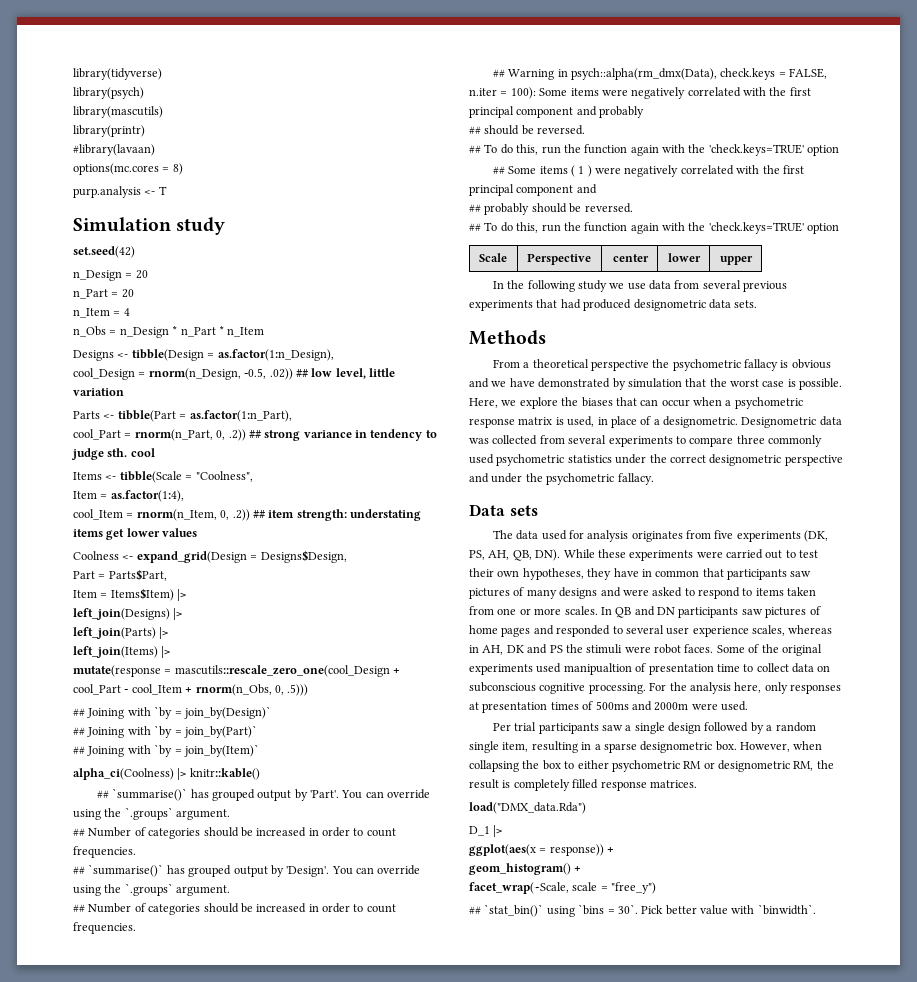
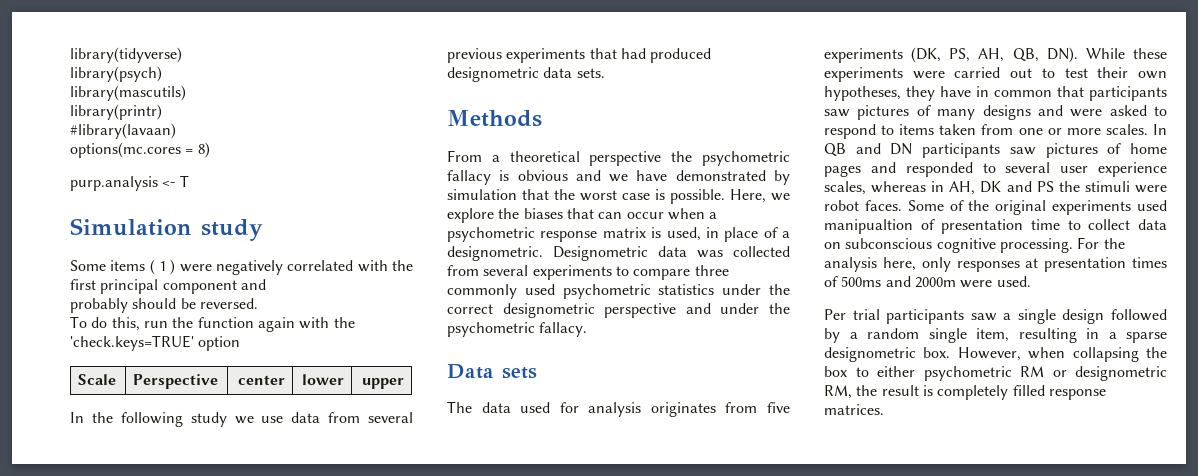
[73,246,135,258] [73,270,148,281] [73,289,134,299] [73,308,130,318] [73,326,265,338] [73,349,334,361] [73,368,395,380] [73,388,124,396] [73,410,292,422] [73,429,437,441] [71,448,155,460] [73,471,253,483] [73,490,184,502] [73,509,421,521] [73,528,198,540] [73,550,347,563] [73,569,167,581] [73,588,187,601] [73,608,183,620] [73,627,169,639] [73,646,171,658] [73,665,401,677] [73,684,309,696] [73,706,271,719] [73,725,257,738] [73,744,259,757] [73,768,260,780] [96,788,431,801] [73,807,231,820] [73,827,396,839] [73,846,136,858] [73,864,421,877] [73,883,231,896] [73,903,396,915] [73,922,136,934] [492,68,828,80] [469,87,811,99] [469,106,645,118] [469,125,586,135] [469,144,840,156] [492,166,505,174] set.seed(42) // n_Design = 20 // n_Part = 20 // n_Item = 4 // n_Obs = n_Design * n_Part * n_Item // Designs <- tibble(Design = as.factor(1:n_Design), // cool_Design = rnorm(n_Design, -0.5, .02)) ## low level, little variation // Parts <- tibble(Part = as.factor(1:n_Part), // cool_Part = rnorm(n_Part, 0, .2)) ## strong variance in tendency to judge sth. cool // Items <- tibble(Scale = "Coolness", // Item = as.factor(1:4), // cool_Item = rnorm(n_Item, 0, .2)) ## item strength: understating items get lower values // Coolness <- expand_grid(Design = Designs$Design, // Part = Parts$Part, // Item = Items$Item) |> // left_join(Designs) |> // left_join(Parts) |> // left_join(Items) |> // mutate(response = mascutils::rescale_zero_one(cool_Design + cool_Part - cool_Item + rnorm(n_Obs, 0, .5))) // ## Joining with `by = join_by(Design)` // ## Joining with `by = join_by(Part)` // ## Joining with `by = join_by(Item)` // alpha_ci(Coolness) |> knitr::kable() // ## `summarise()` has grouped output by 'Part'. You can override using the `.groups` argument. // ## Number of categories should be increased in order to count frequencies. // ## `summarise()` has grouped output by 'Design'. You can override using the `.groups` argument. // ## Number of categories should be increased in order to count frequencies. // ## Warning in psych::alpha(rm_dmx(Data), check.keys = FALSE, n.iter = 100): Some items were negatively correlated with the first principal component and probably // ## should be reversed. // ## To do this, run the function again with the 'check.keys=TRUE' option // ## -> (263, 230) none
[469,204,481,212] ## -> (266, 284) none
[469,223,481,231] ## -> (258, 303) none
[469,802,586,814] [469,825,503,837] [469,844,615,856] [469,863,582,875] [469,882,657,894] [469,904,816,917] // load("DMX_data.Rda") // D_1 |> // ggplot(aes(x = response)) + // geom_histogram() + // facet_wrap(~Scale, scale = "free_y") // ## `stat_bin()` using `bins = 30`. Pick better value with `binwidth`. -> (884, 409) none

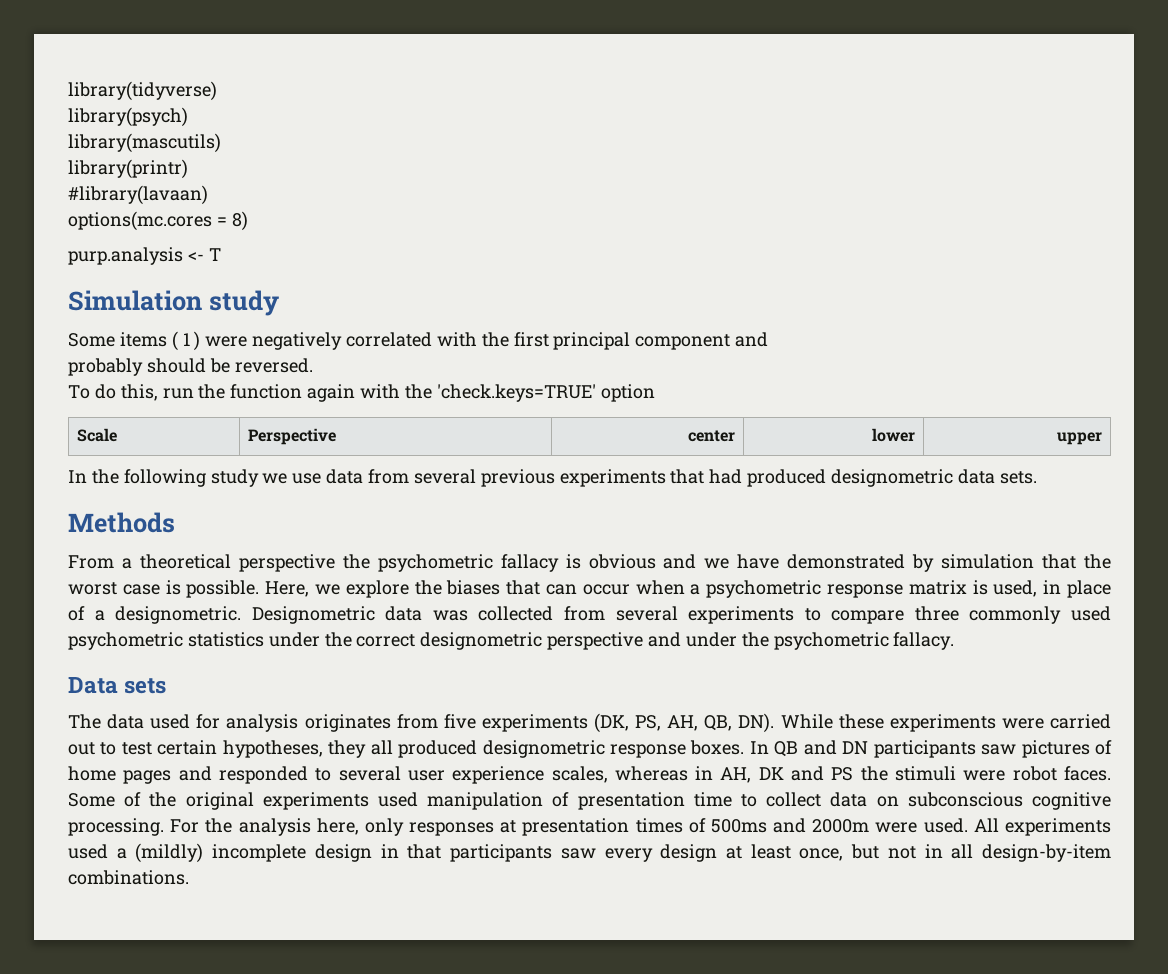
[1097,67,1167,79] [824,86,1167,101] [824,105,1167,120] [824,124,1148,139] their own hypotheses, they have in common that participants saw pictures of many designs and were asked to respond to items taken from one or more scales. -> [157,740,745,758] certain hypotheses, they all produced designometric response boxes.
[824,219,913,234] manipualtion -> [427,792,544,810] manipulation
[824,309,1167,324] [824,328,1167,343] [824,347,1167,362] [824,366,1167,381] [824,385,1106,400] [824,404,884,415] // Per trial participants saw a single design followed by a random single item, resulting in a sparse designometric box. However, when collapsing the box to either psychometric RM or designometric RM, the result is completely filled response matrices. -> [973,818,1111,836] [68,843,1111,863] [68,870,189,885] All experiments used a (mildly) incomplete design in that participants saw every design at least once, but not in all design-by-item combinations.

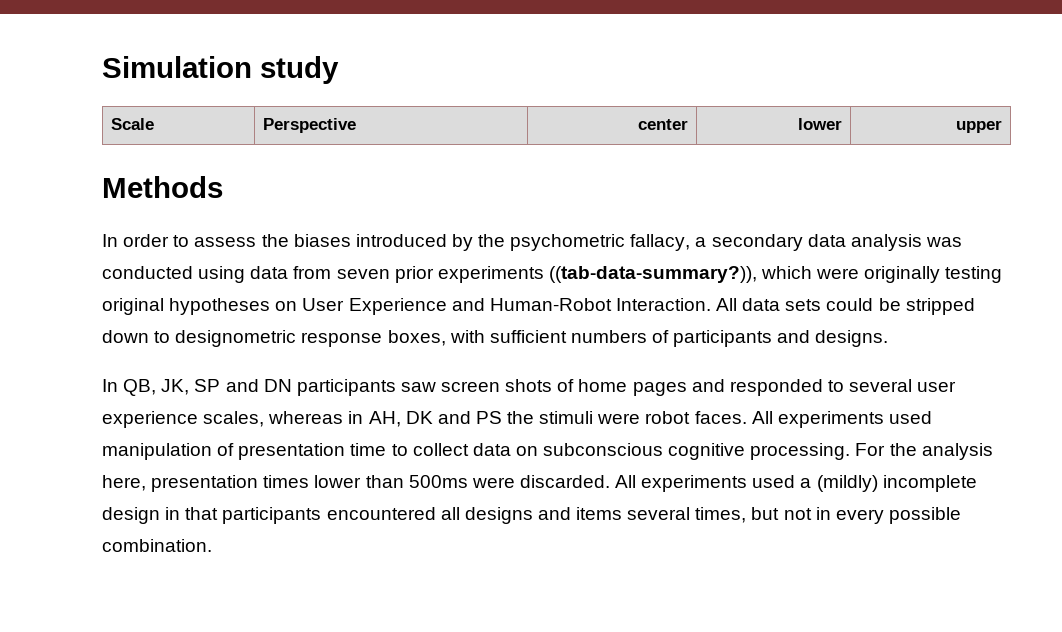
[68,81,217,101] [68,107,188,127] [68,133,221,153] [68,159,188,179] [68,185,208,205] [68,211,248,231] [68,247,221,265] [68,290,279,316] [68,331,769,351] [68,358,313,376] [68,384,655,402] library(tidyverse) // library(psych) // library(mascutils) // library(printr) // #library(lavaan) // options(mc.cores = 8) // purp.analysis <- T // Simulation study // Some items ( 1 ) were negatively correlated with the first principal component and // probably should be reversed. // To do this, run the function again with the 'check.keys=TRUE' option -> [102,56,339,84] Simulation study
[68,469,1037,487] [68,512,175,533] [68,554,1111,572] [68,580,1111,598] [68,606,1111,624] [68,632,955,650] [68,677,167,694] [68,713,1111,733] [68,740,799,758] // In the following study we use data from several previous experiments that had produced designometric data sets. // Methods // From a theoretical perspective the psychometric fallacy is obvious and we have demonstrated by simulation that the worst case is possible. Here, we explore the biases that can occur when a psychometric response matrix is used, in place of a designometric. Designometric data was collected from several experiments to compare three commonly used psychometric statistics under the correct designometric perspective and under the psychometric fallacy. // Data sets // The data used for analysis originates from five experiments (DK, PS, AH, QB, DN). While these experiments were carried out to test certain hypotheses, they all produced designometric response boxes. In QB -> [102,176,223,198] [102,234,962,251] [102,266,1003,283] [102,298,975,315] [102,330,889,347] [102,379,221,396] // Methods // In order to assess the biases introduced by the psychometric fallacy, a secondary data analysis was conducted using data from seven prior experiments ((tab-data-summary?)), which were originally testing original hypotheses on User Experience and Human-Robot Interaction. All data sets could be stripped down to designometric response boxes, with sufficient numbers of participants and designs. // In QB, JK, SP
[1021,740,1090,758] pictures -> [441,379,553,392] screen shots
[68,792,254,810] Some of the original -> [751,411,773,424] All
[364,818,968,836] only responses at presentation times of 500ms and 2000m were used. -> [151,475,610,492] presentation times lower than 500ms were discarded.
[560,844,1111,862] [68,870,189,885] saw every design at least once, but not in all design-by-item combinations. -> [326,507,961,524] [102,539,212,552] encountered all designs and items several times, but not in every possible combination.

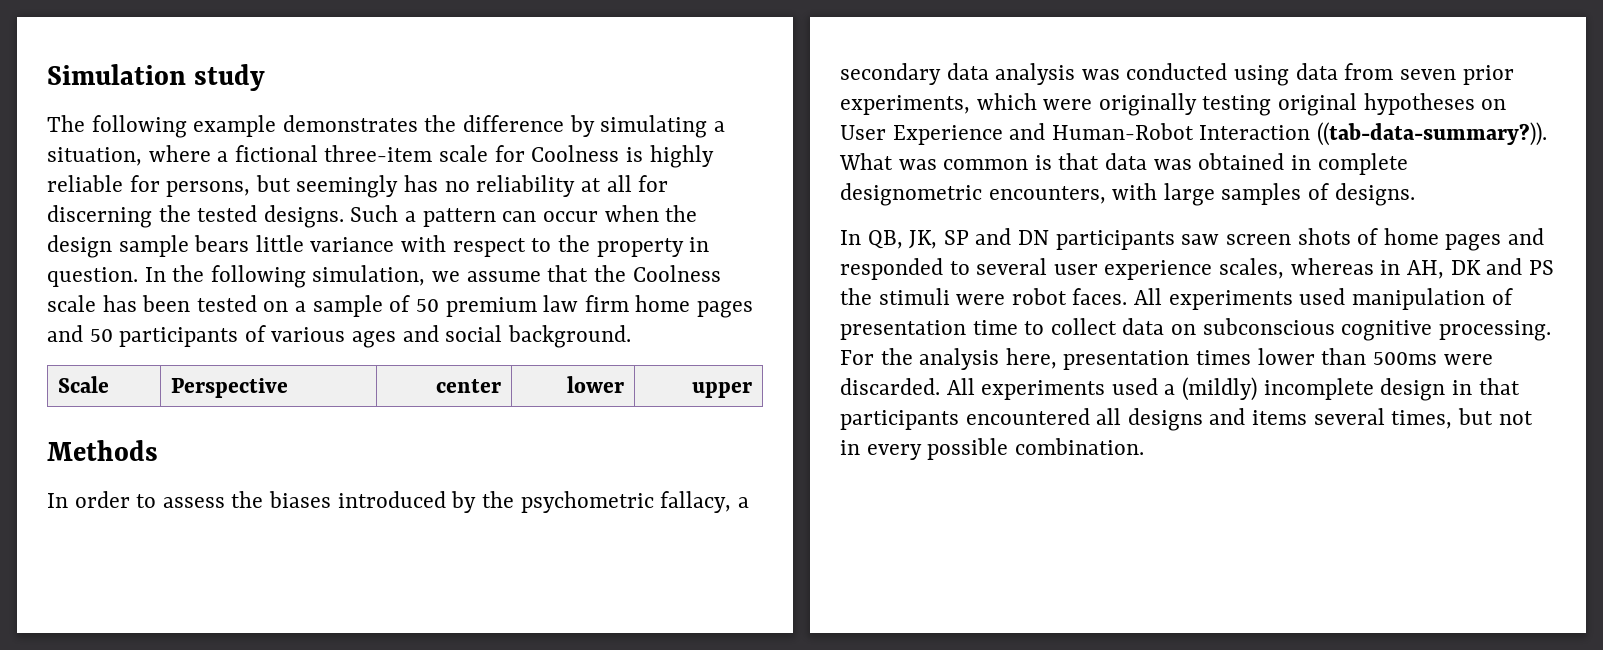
(339, 70) none -> [47,115,725,138] [47,145,714,168] [47,175,669,198] [47,205,698,228] [47,235,710,258] [47,265,721,288] [47,295,753,318] [47,325,631,348] // The following example demonstrates the difference by simulating a situation, where a fictional three-item scale for Coolness is highly reliable for persons, but seemingly has no reliability at all for discerning the tested designs. Such a pattern can occur when the design sample bears little variance with respect to the property in question. In the following simulation, we assume that the Coolness scale has been tested on a sample of 50 premium law firm home pages and 50 participants of various ages and social background.
[437,266,757,283] experiments ((tab-data-summary?)), -> [840,95,970,115] experiments,
[615,298,975,315] [102,330,811,347] Interaction. All data sets could be stripped down to designometric response boxes, with sufficient numbers of participants and -> [1199,122,1548,146] [839,153,1408,175] [840,183,1330,206] Interaction ((tab-data-summary?)). What was common is that data was obtained in complete designometric encounters, with large samples of

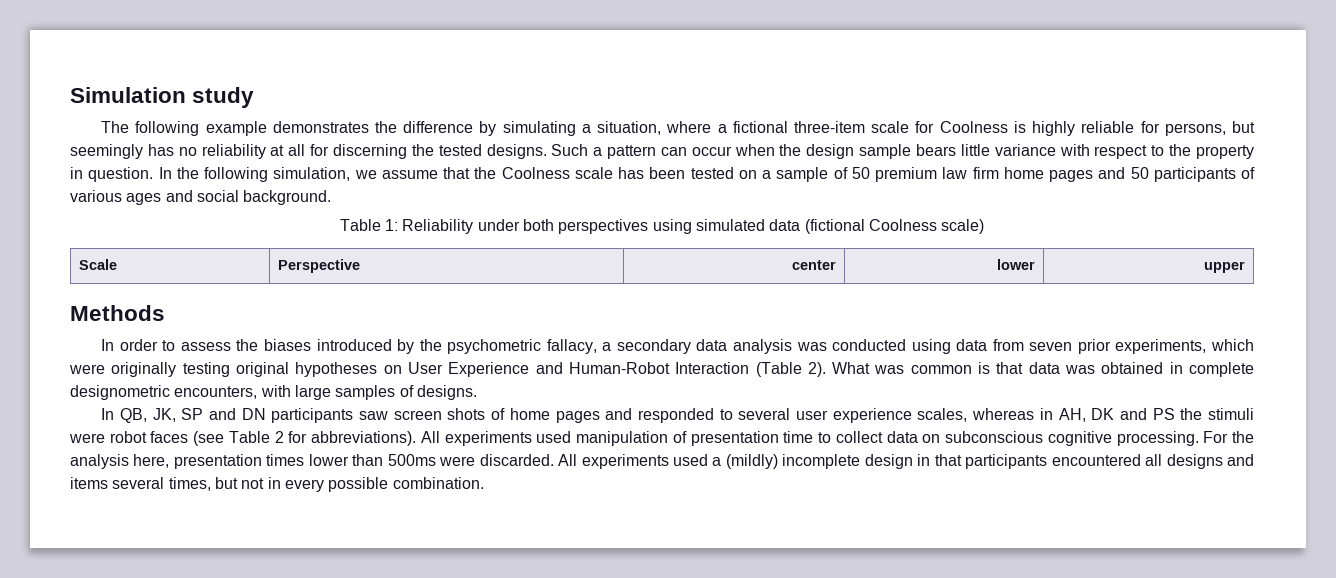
(631, 336) none -> [339,219,985,234] // Table 1: Reliability under both perspectives using simulated data (fictional Coolness scale)
[1317,122,1548,146] ((tab-data-summary?)). -> [755,362,826,377] (Table 2).
[1072,288,1128,305] faces. -> [150,431,417,446] faces (see Table 2 for abbreviations).

